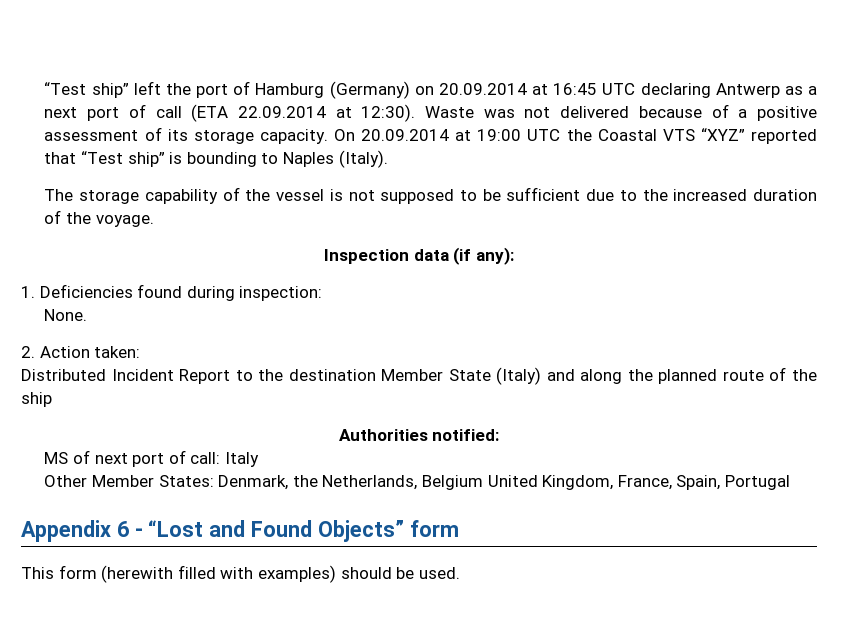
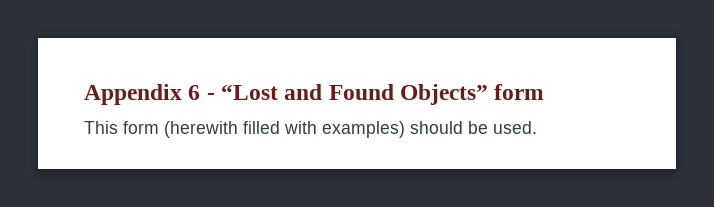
[44,81,817,99] [44,104,817,122] [44,127,818,144] [44,150,388,168] [44,187,817,204] [44,210,154,227] [324,247,514,265] [21,284,323,301] [44,309,88,321] [21,346,141,358] [21,367,817,385] [21,392,52,407] [338,429,500,441] [44,450,259,467] [44,475,790,490] “Test ship” left the port of Hamburg (Germany) on 20.09.2014 at 16:45 UTC declaring Antwerp as a next port of call (ETA 22.09.2014 at 12:30). Waste was not delivered because of a positive assessment of its storage capacity. On 20.09.2014 at 19:00 UTC the Coastal VTS “XYZ” reported that “Test ship” is bounding to Naples (Italy). // The storage capability of the vessel is not supposed to be sufficient due to the increased duration of the voyage. // Inspection data (if any): // 1. Deficiencies found during inspection: // None. // 2. Action taken: // Distributed Incident Report to the destination Member State (Italy) and along the planned route of the ship // Authorities notified: // MS of next port of call: Italy // Other Member States: Denmark, the Netherlands, Belgium United Kingdom, France, Spain, Portugal // -> (84, 94) none

